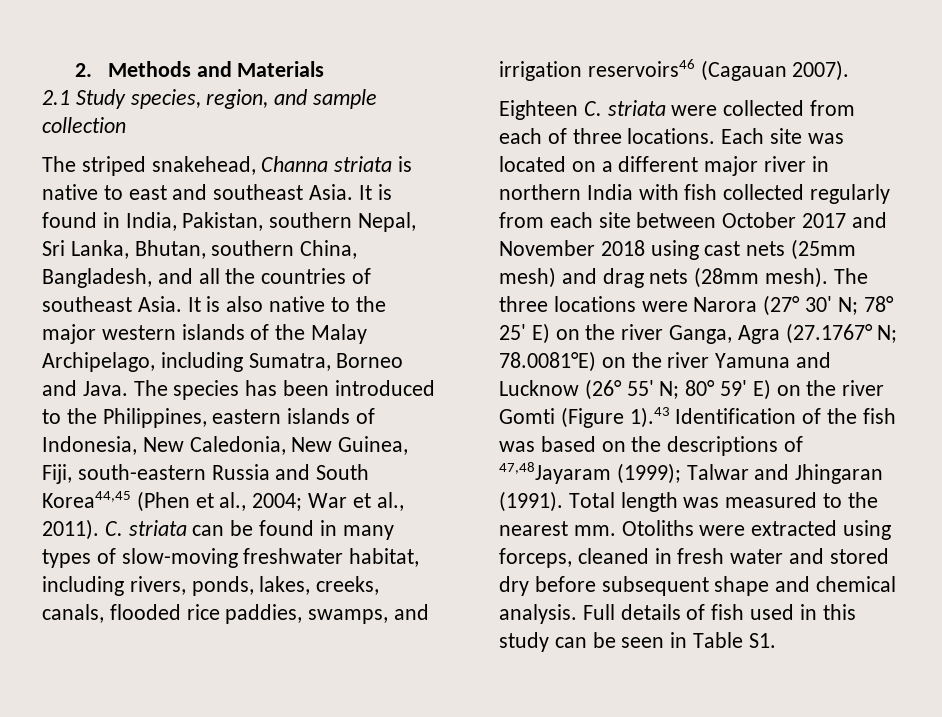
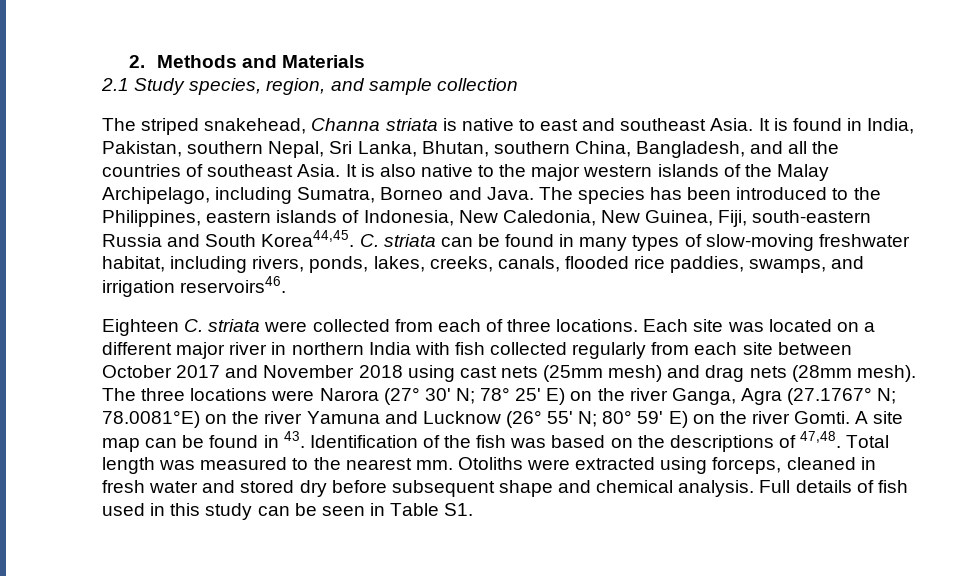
[42,491,404,512] [42,519,99,540] Korea44,45 (Phen et al., 2004; War et al., 2011). -> [261,230,355,247] Korea44,45.
[587,59,850,81] reservoirs46 (Cagauan 2007). -> [180,276,287,293] reservoirs46.
[499,407,670,428] Gomti (Figure 1).43 -> [794,411,904,424] [102,431,305,452] Gomti. A site map can be found in 43.
[499,462,884,484] [499,491,563,512] 47,48Jayaram (1999); Talwar and Jhingaran (1991). -> [800,431,842,448] 47,48.

